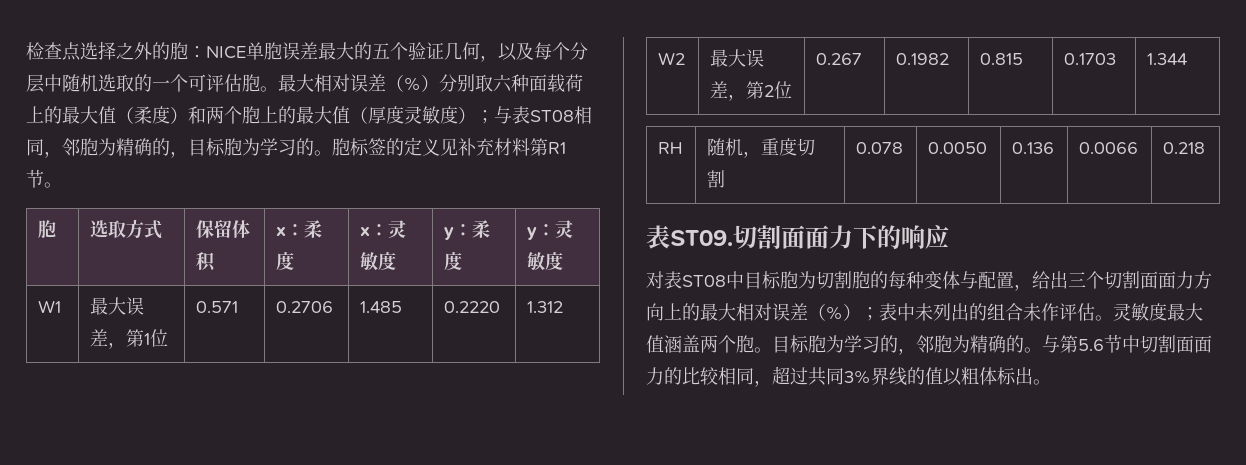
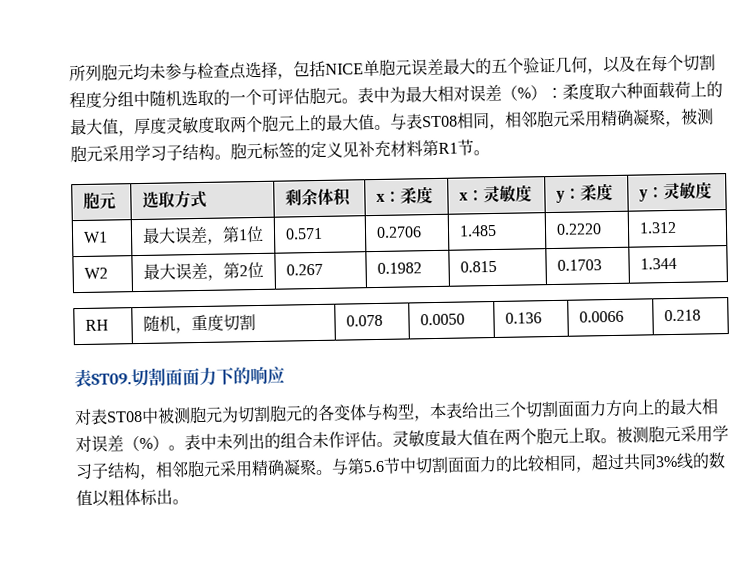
[26,41,206,61] 检查点选择之外的胞： -> [69,60,326,82] 所列胞元均未参与检查点选择，包括
(282, 51) none -> [395,59,412,76] 元
[534,42,588,60] [26,74,44,93] 每个分层 -> [635,54,716,73] [69,91,134,109] 在每个切割程度分组
[260,74,475,92] 。最大相对误差（%）分别 -> [325,83,595,104] 元。表中为最大相对误差（%）：柔度
[116,106,592,124] [26,138,350,158] （柔度）和两个胞上的最大值（厚度灵敏度）；与表ST08相同，邻胞为精确的，目标胞为学习的。胞 -> [118,108,714,137] [70,142,263,163] ，厚度灵敏度取两个胞元上的最大值。与表ST08相同，相邻胞元采用精确凝聚，被测胞元采用学习子结构。胞元
(57, 229) none -> [98,192,116,210] 元
[196,220,233,238] 保留 -> [284,187,319,207] 剩余
[744,271,1032,291] 目标胞为切割胞的每种变体与配置， -> [157,402,463,424] 被测胞元为切割胞元的各变体与构型，本表
[861,307,879,321] ； -> [168,445,185,451] 。
[664,335,1024,355] 涵盖两个胞。目标胞为学习的，邻胞为精确的 -> [488,425,729,446] [75,459,317,481] 在两个胞元上取。被测胞元采用学习子结构，相邻胞元采用精确凝聚
[871,367,925,386] 界线的 -> [676,452,726,469] 线的数

